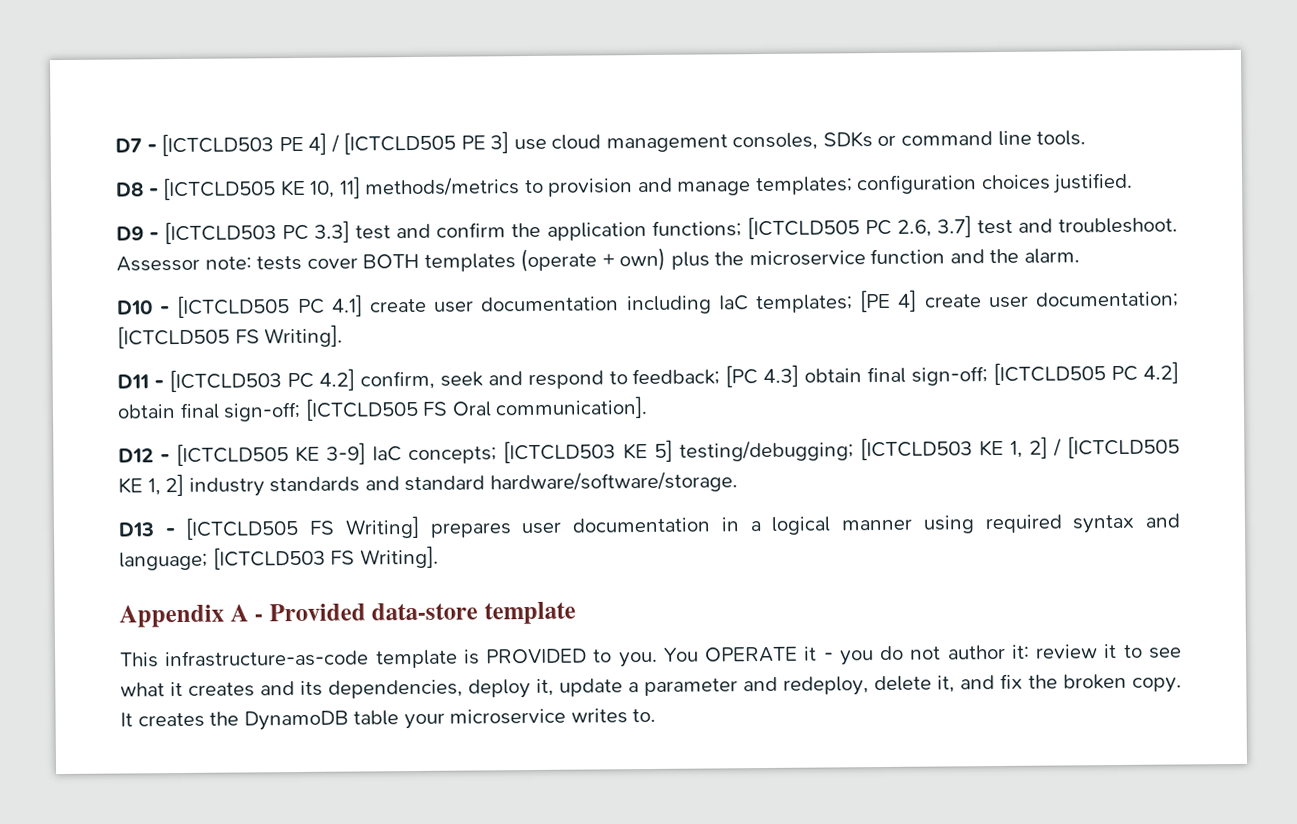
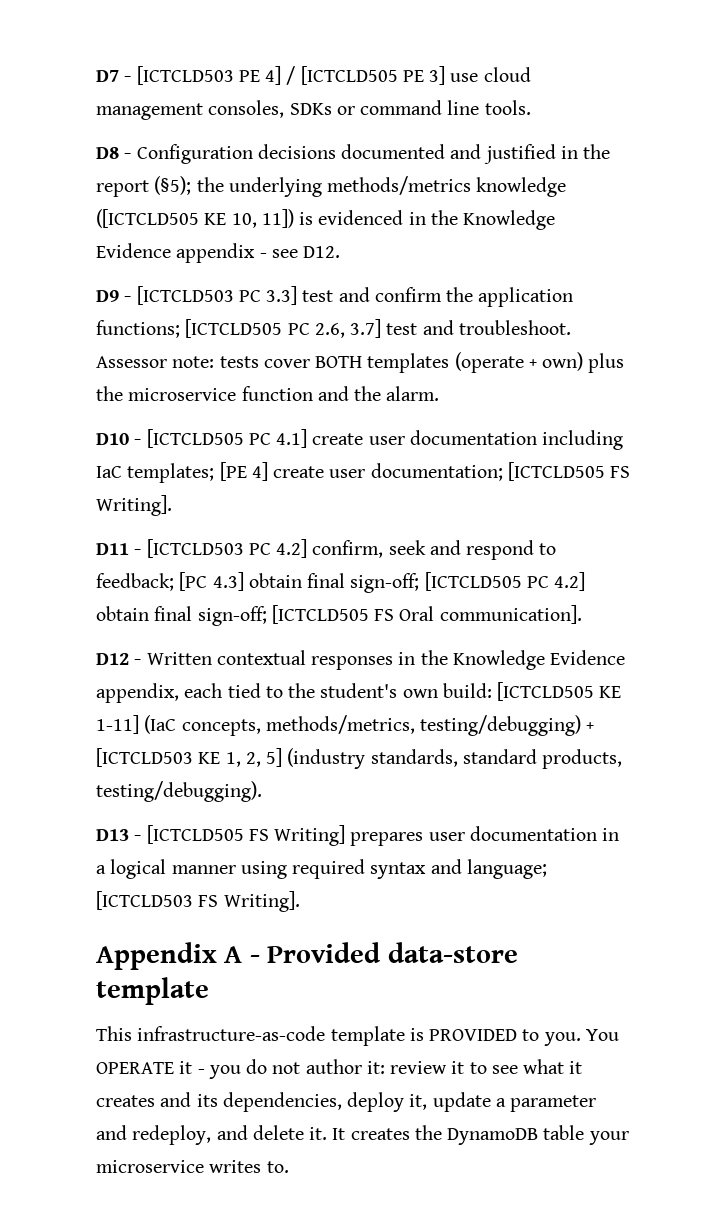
[162,172,1134,201] [ICTCLD505 KE 10, 11] methods/metrics to provision and manage templates; configuration choices justified. -> [136,144,611,164] [96,176,567,197] [96,209,556,230] [96,243,341,263] Configuration decisions documented and justified in the report (§5); the underlying methods/metrics knowledge ([ICTCLD505 KE 10, 11]) is evidenced in the Knowledge Evidence appendix - see D12.
[176,435,1180,467] [118,471,738,497] [ICTCLD505 KE 3-9] IaC concepts; [ICTCLD503 KE 5] testing/debugging; [ICTCLD503 KE 1, 2] / [ICTCLD505 KE 1, 2] industry standards and standard hardware/software/storage. -> [146,650,626,670] [96,682,622,703] [96,715,595,736] [96,748,623,769] [96,781,262,802] Written contextual responses in the Knowledge Evidence appendix, each tied to the student's own build: [ICTCLD505 KE 1-11] (IaC concepts, methods/metrics, testing/debugging) + [ICTCLD503 KE 1, 2, 5] (industry standards, standard products, testing/debugging).
[874,673,1182,693] delete it, and fix the broken copy. -> [216,1125,328,1140] and delete it.

